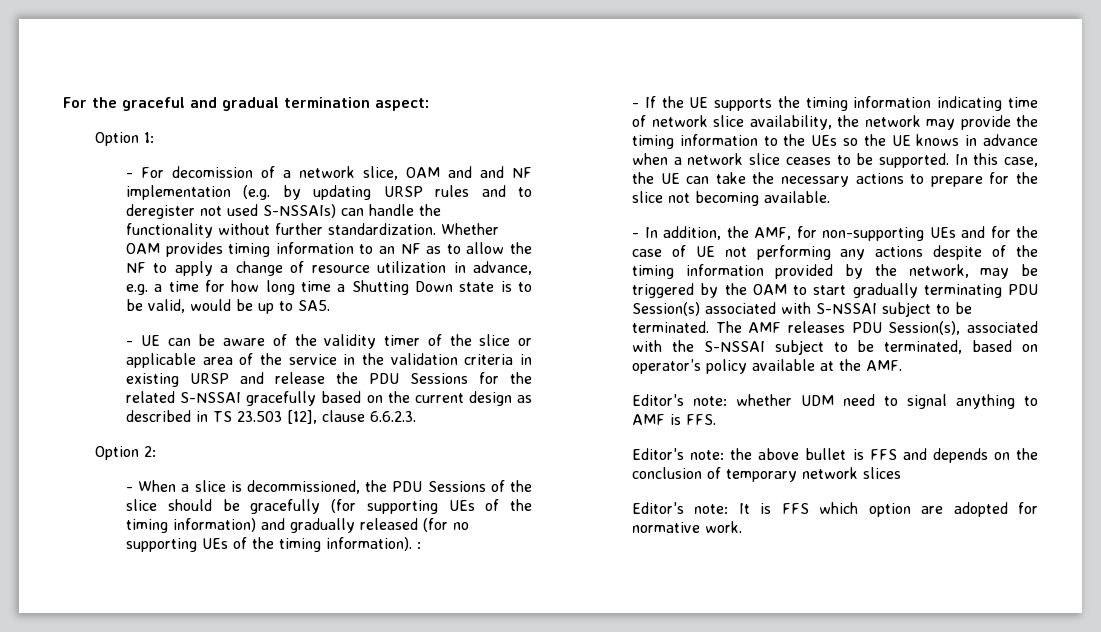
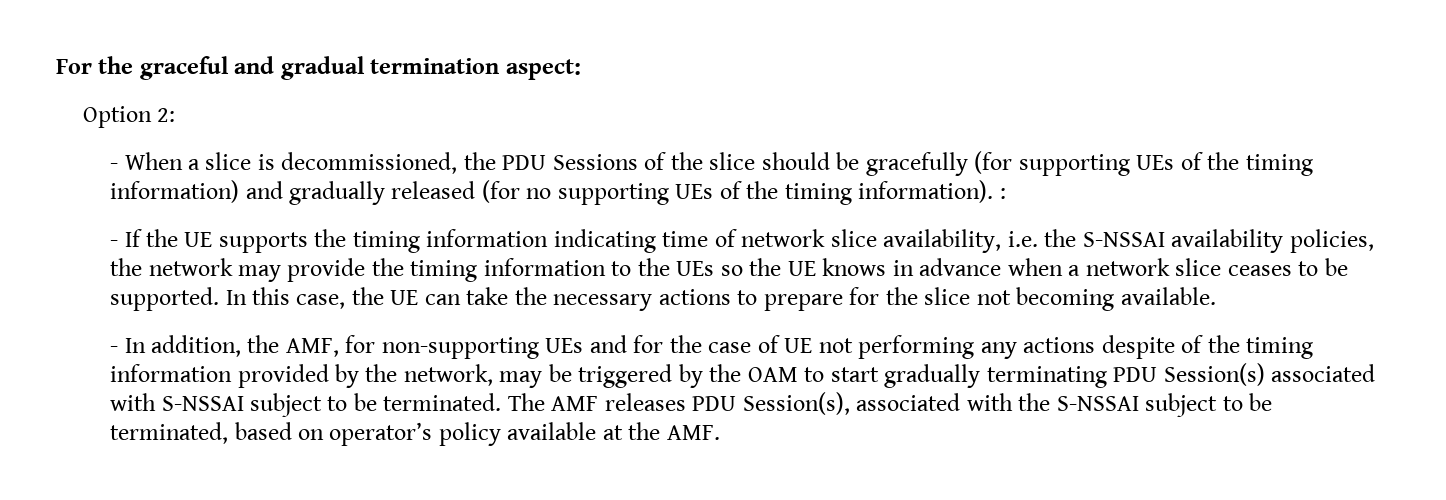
[94,132,154,146] [126,166,533,180] [126,185,532,200] [126,204,442,219] [126,223,500,238] [126,242,532,257] [126,261,532,276] [126,280,533,295] [126,299,331,314] [126,334,532,349] [126,353,533,368] [126,372,532,387] [126,391,532,406] [126,410,417,424] // Option 1: // - For decomission of a network slice, OAM and and NF implementation (e.g. by updating URSP rules and to deregister not used S-NSSAIs) can handle the functionality without further standardization. Whether OAM provides timing information to an NF as to allow the NF to apply a change of resource utilization in advance, e.g. a time for how long time a Shutting Down state is to be valid, would be up to SA5. // - UE can be aware of the validity timer of the slice or applicable area of the service in the validation criteria in existing URSP and release the PDU Sessions for the related S-NSSAI gracefully based on the current design as described in TS 23.503 [12], clause 6.6.2.3. -> (581, 69) none
(832, 122) none -> [1007,229,1374,253] i.e. the S-NSSAI availability policies,
[632,394,1038,409] [632,414,717,425] [632,448,1038,463] [632,467,902,482] [632,502,1038,517] [632,521,743,533] // Editor's note: whether UDM need to signal anything to AMF is FFS. // Editor's note: the above bullet is FFS and depends on the conclusion of temporary network slices // Editor's note: It is FFS which option are adopted for normative work. -> (720, 432) none

